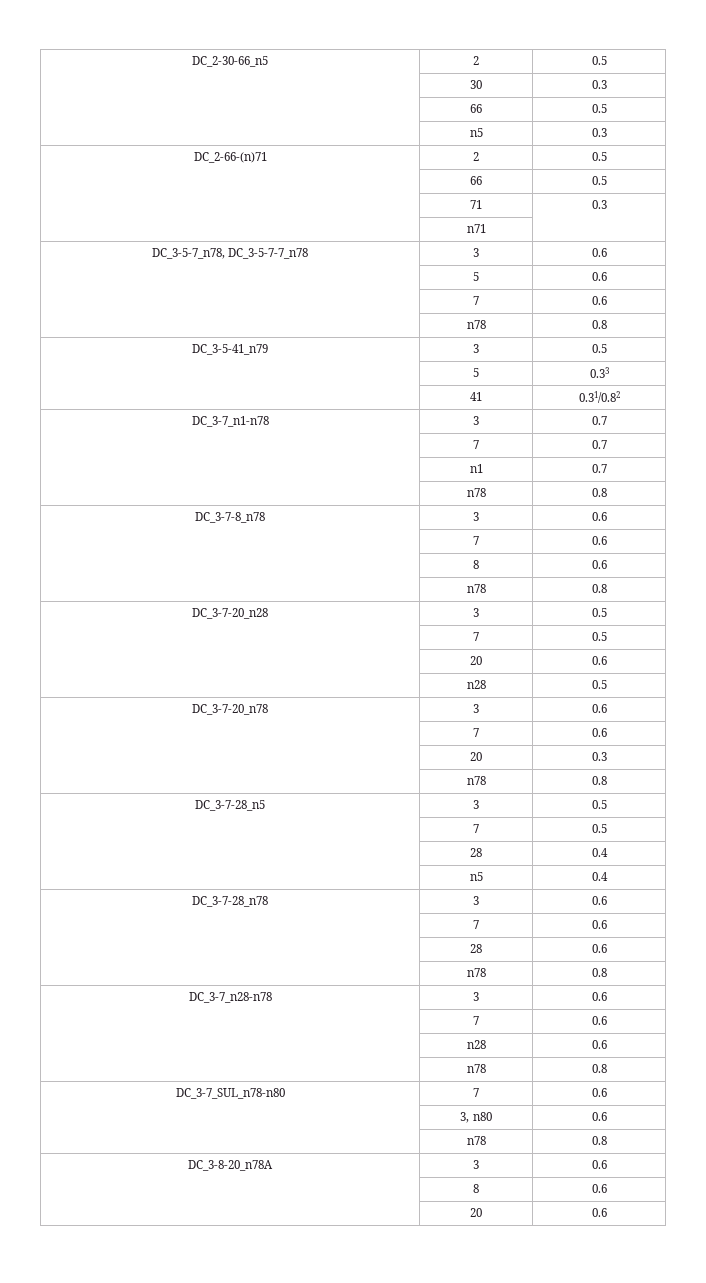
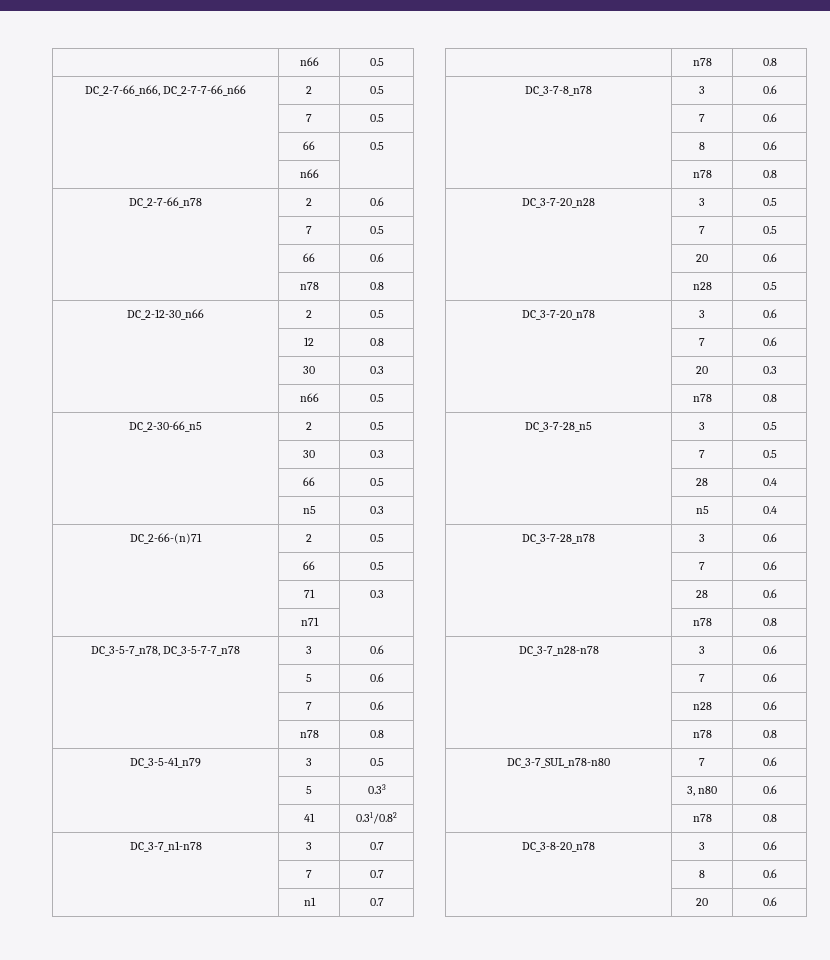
(192, 61) none -> [299,57,319,66] [369,58,384,66] [84,85,247,96] [306,86,312,94] [369,86,384,94] [306,114,312,122] [369,114,384,122] [303,141,315,150] [369,142,384,150] [299,169,319,178] [129,197,202,208] [306,198,312,206] [369,197,384,206] [306,226,312,234] [369,226,384,234] [303,253,315,262] [369,253,384,262] [299,282,319,290] [369,282,384,290] [127,309,204,320] [306,310,312,318] [369,310,384,318] [304,337,314,346] [369,338,384,346] [303,366,315,374] [369,366,384,374] [299,393,319,402] [369,394,384,402] | n66 | 0.5 // DC_2-7-66_n66, DC_2-7-7-66_n66 | 2 | 0.5 // | 7 | 0.5 // | 66 | 0.5 // | n66 | // DC_2-7-66_n78 | 2 | 0.6 // | 7 | 0.5 // | 66 | 0.6 // | n78 | 0.8 // DC_2-12-30_n66 | 2 | 0.5 // | 12 | 0.8 // | 30 | 0.3 // | n66 | 0.5 //
[188,1160,273,1171] DC_3-8-20_n78A -> [522,842,595,852] DC_3-8-20_n78

